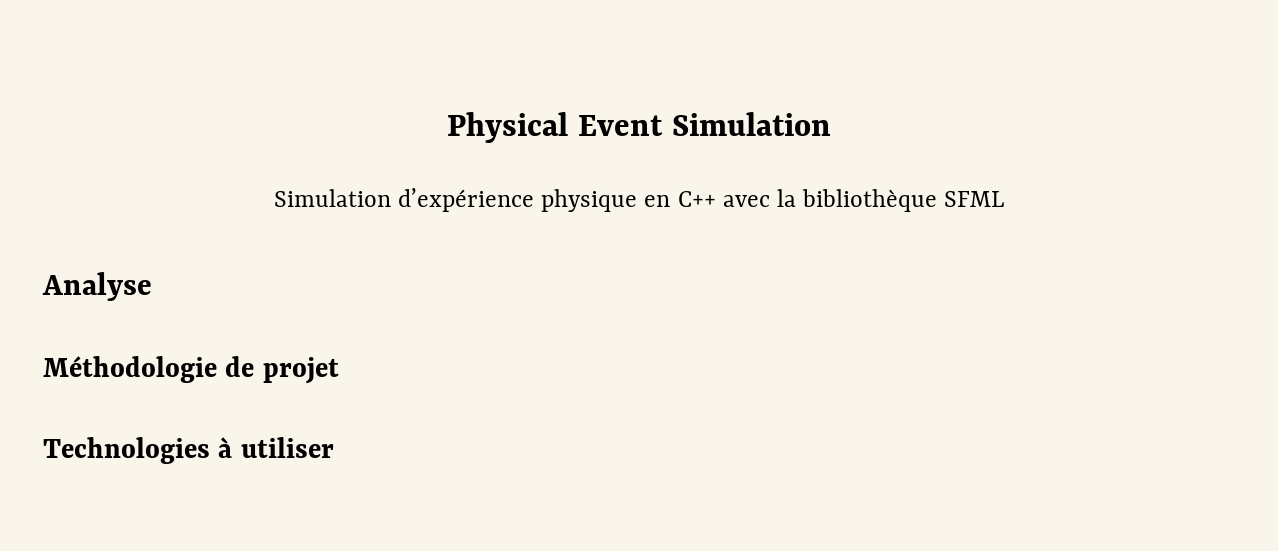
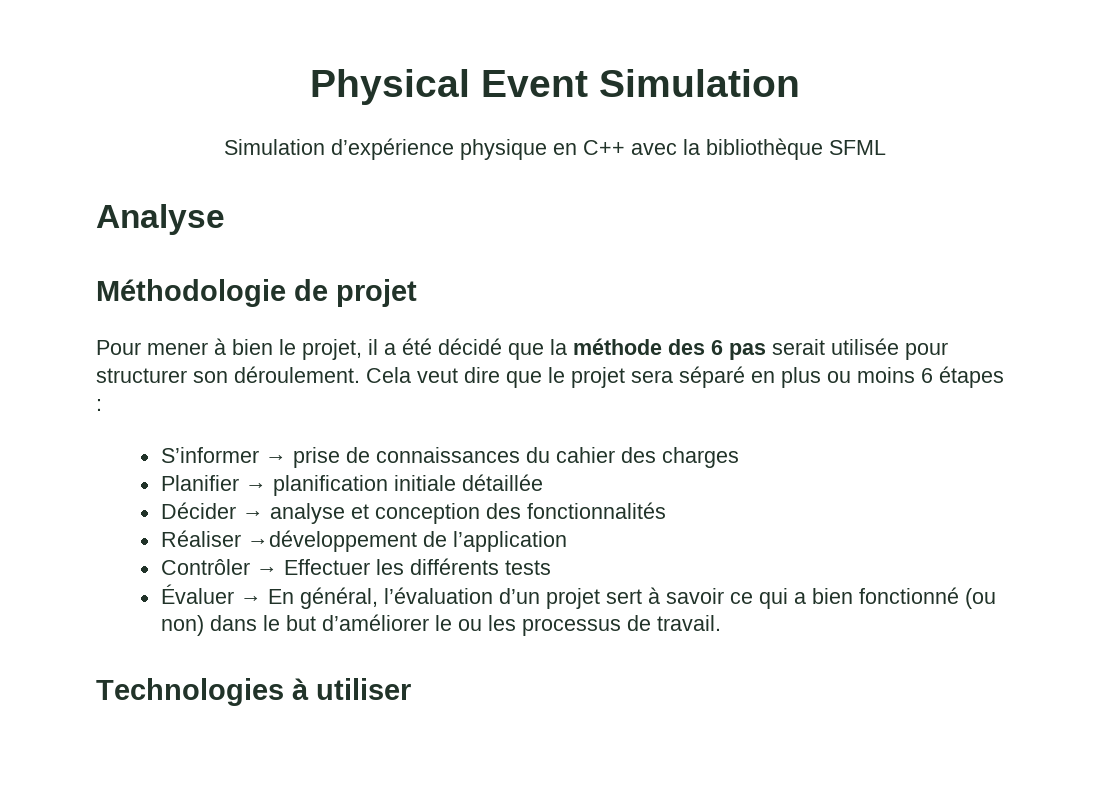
(339, 370) none -> [96,338,948,360] [96,366,1004,388] [96,399,102,411] [160,447,739,468] [160,474,543,496] [160,502,666,524] [160,530,567,552] [160,558,551,575] [160,584,996,609] [160,614,721,636] // Pour mener à bien le projet, il a été décidé que la méthode des 6 pas serait utilisée pour structurer son déroulement. Cela veut dire que le projet sera séparé en plus ou moins 6 étapes : // S’informer → prise de connaissances du cahier des charges // Planifier → planification initiale détaillée // Décider → analyse et conception des fonctionnalités // Réaliser →développement de l’application // Contrôler → Effectuer les différents tests // Évaluer → En général, l’évaluation d’un projet sert à savoir ce qui a bien fonctionné (ou non) dans le but d’améliorer le ou les processus de travail.

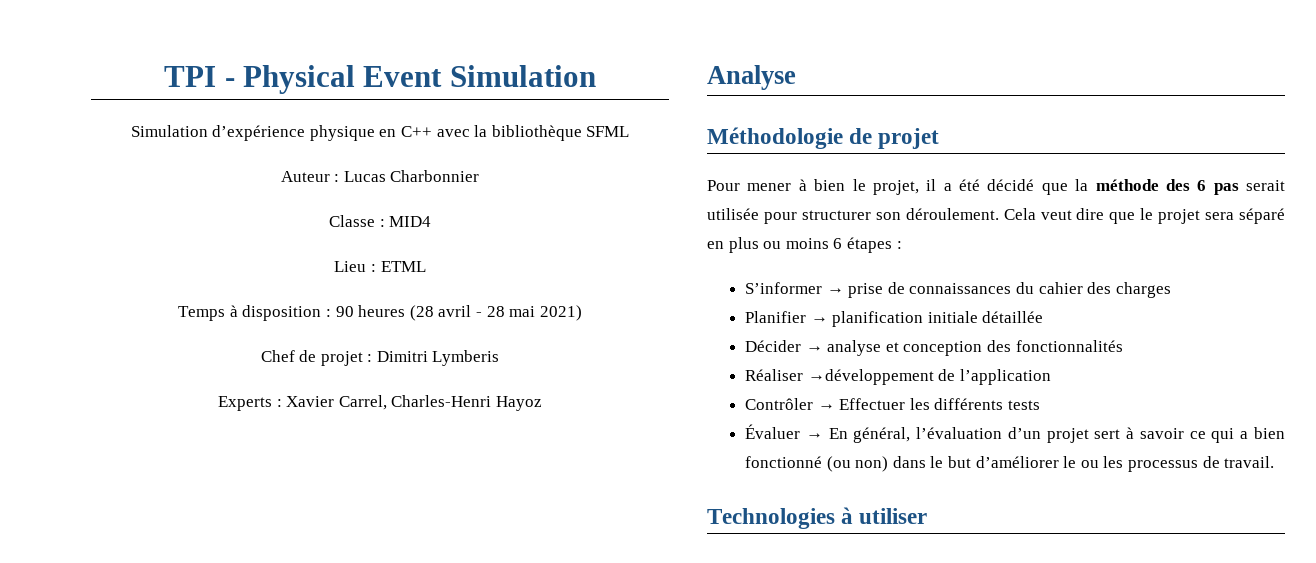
(310, 87) none -> [164,66,235,87] TPI -
(886, 147) none -> [280,170,480,182] [328,215,432,227] [334,261,426,272] [178,305,582,321] [260,350,500,366] [218,395,542,411] // Auteur : Lucas Charbonnier // Classe : MID4 // Lieu : ETML // Temps à disposition : 90 heures (28 avril - 28 mai 2021) // Chef de projet : Dimitri Lymberis // Experts : Xavier Carrel, Charles-Henri Hayoz

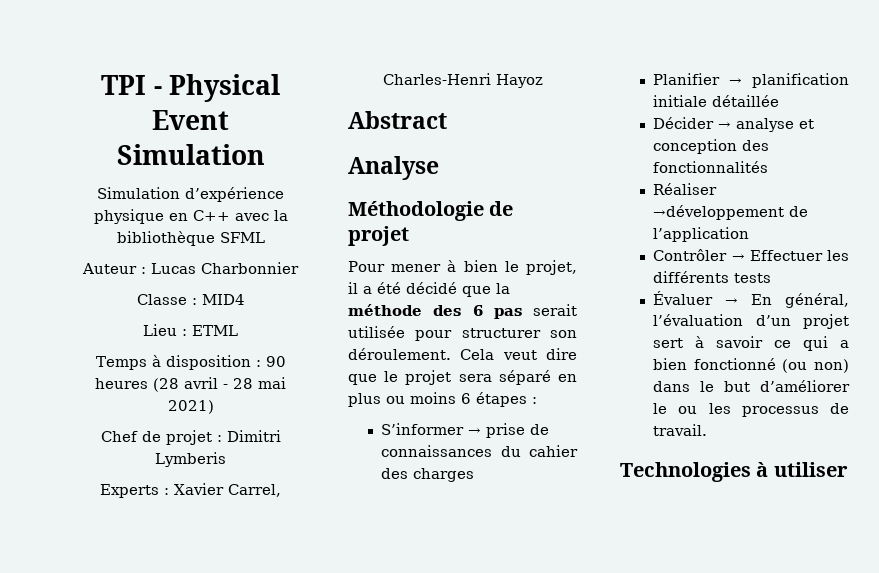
(542, 403) none -> [348,111,447,129] // Abstract

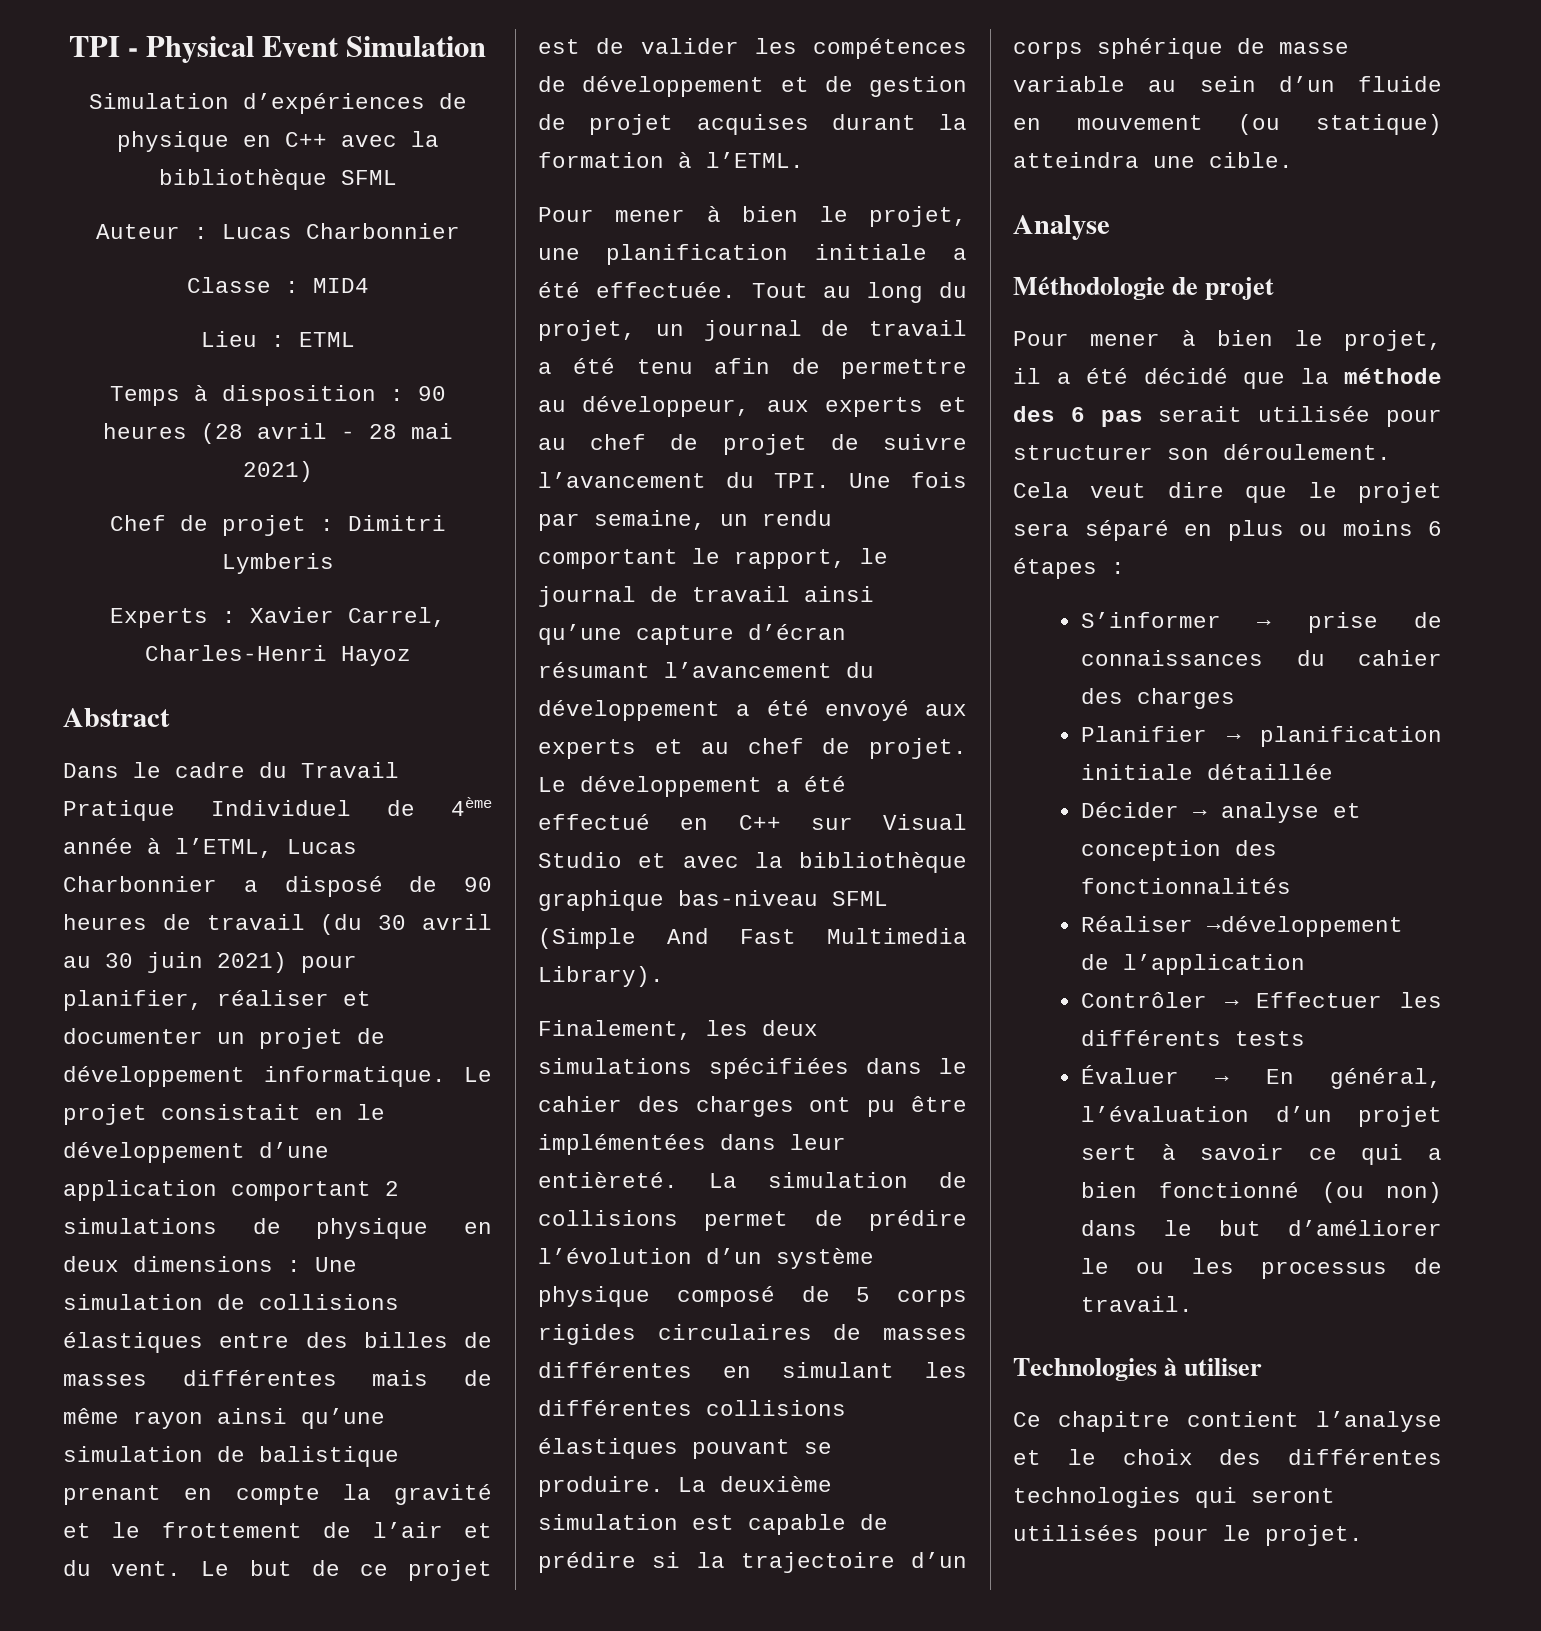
[185,187,284,202] d’expérience -> [242,93,467,114] d’expériences de
(447, 120) none -> [63,762,399,778] [63,797,492,821] [63,838,357,858] [63,876,492,897] [63,914,492,935] [63,952,357,973] [63,990,371,1011] [63,1028,385,1049] [63,1066,492,1087] [63,1104,385,1125] [63,1142,329,1163] [63,1180,399,1201] [63,1218,493,1239] [63,1256,357,1272] [63,1294,399,1310] [63,1332,492,1353] [63,1370,493,1386] [63,1408,385,1429] [63,1446,399,1467] [63,1484,492,1505] [63,1522,492,1538] [63,1560,492,1581] [538,38,967,59] [538,76,967,97] [538,114,967,135] [538,152,804,168] [538,206,967,227] [538,244,967,265] [538,282,967,303] [538,320,967,341] [538,358,967,379] [538,396,967,417] [538,434,967,455] [538,472,967,488] [538,510,832,531] [538,548,888,569] [538,586,874,607] [538,624,846,645] [538,662,874,678] [538,700,967,721] [538,738,967,759] [538,776,846,797] [538,814,967,830] [538,852,967,873] [538,890,888,911] [538,928,967,949] [538,966,664,987] [538,1020,818,1040] [538,1058,967,1079] [538,1096,967,1117] [538,1134,846,1155] [538,1172,967,1188] [538,1210,967,1231] [538,1248,874,1269] [538,1286,967,1307] [538,1324,967,1345] [538,1362,967,1378] [538,1400,846,1416] [538,1438,832,1459] [538,1476,832,1497] [538,1514,888,1535] [538,1552,967,1573] [1013,38,1349,59] [1013,76,1442,92] [1013,114,1442,135] [1013,152,1293,168] // Dans le cadre du Travail Pratique Individuel de 4ème année à l’ETML, Lucas Charbonnier a disposé de 90 heures de travail (du 30 avril au 30 juin 2021) pour planifier, réaliser et documenter un projet de développement informatique. Le projet consistait en le développement d’une application comportant 2 simulations de physique en deux dimensions : Une simulation de collisions élastiques entre des billes de masses différentes mais de même rayon ainsi qu’une simulation de balistique prenant en compte la gravité et le frottement de l’air et du vent. Le but de ce projet est de valider les compétences de développement et de gestion de projet acquises durant la formation à l’ETML. // Pour mener à bien le projet, une planification initiale a été effectuée. Tout au long du projet, un journal de travail a été tenu afin de permettre au développeur, aux experts et au chef de projet de suivre l’avancement du TPI. Une fois par semaine, un rendu comportant le rapport, le journal de travail ainsi qu’une capture d’écran résumant l’avancement du développement a été envoyé aux experts et au chef de projet. Le développement a été effectué en C++ sur Visual Studio et avec la bibliothèque graphique bas-niveau SFML (Simple And Fast Multimedia Library). // Finalement, les deux simulations spécifiées dans le cahier des charges ont pu être implémentées dans leur entièreté. La simulation de collisions permet de prédire l’évolution d’un système physique composé de 5 corps rigides circulaires de masses différentes en simulant les différentes collisions élastiques pouvant se produire. La deuxième simulation est capable de prédire si la trajectoire d’un corps sphérique de masse variable au sein d’un fluide en mouvement (ou statique) atteindra une cible.
(848, 469) none -> [1013,1411,1442,1432] [1013,1449,1442,1465] [1013,1487,1335,1508] [1013,1525,1363,1546] // Ce chapitre contient l’analyse et le choix des différentes technologies qui seront utilisées pour le projet.

